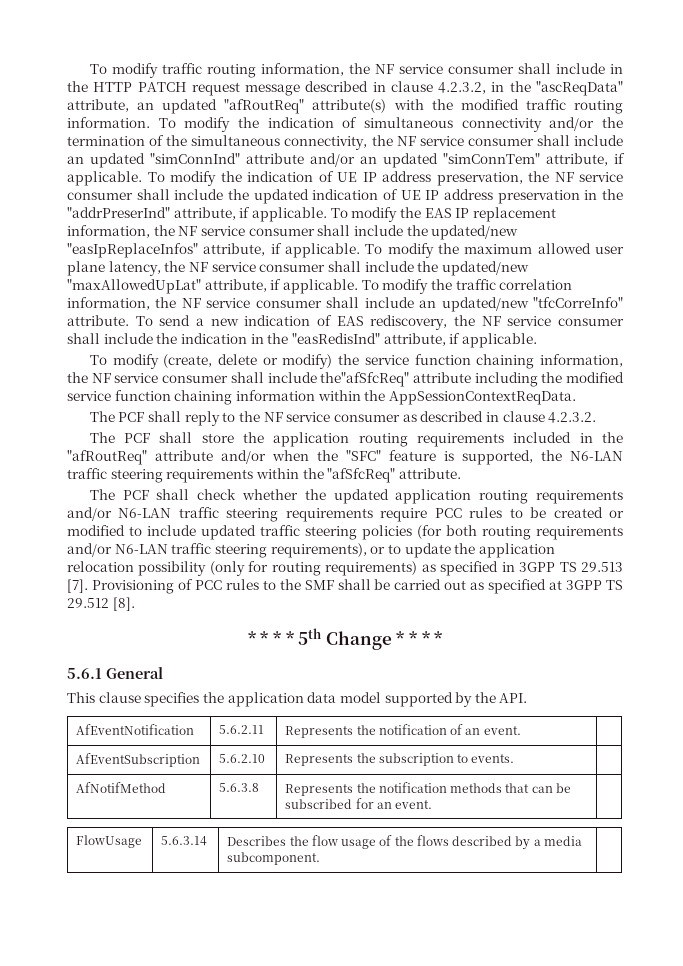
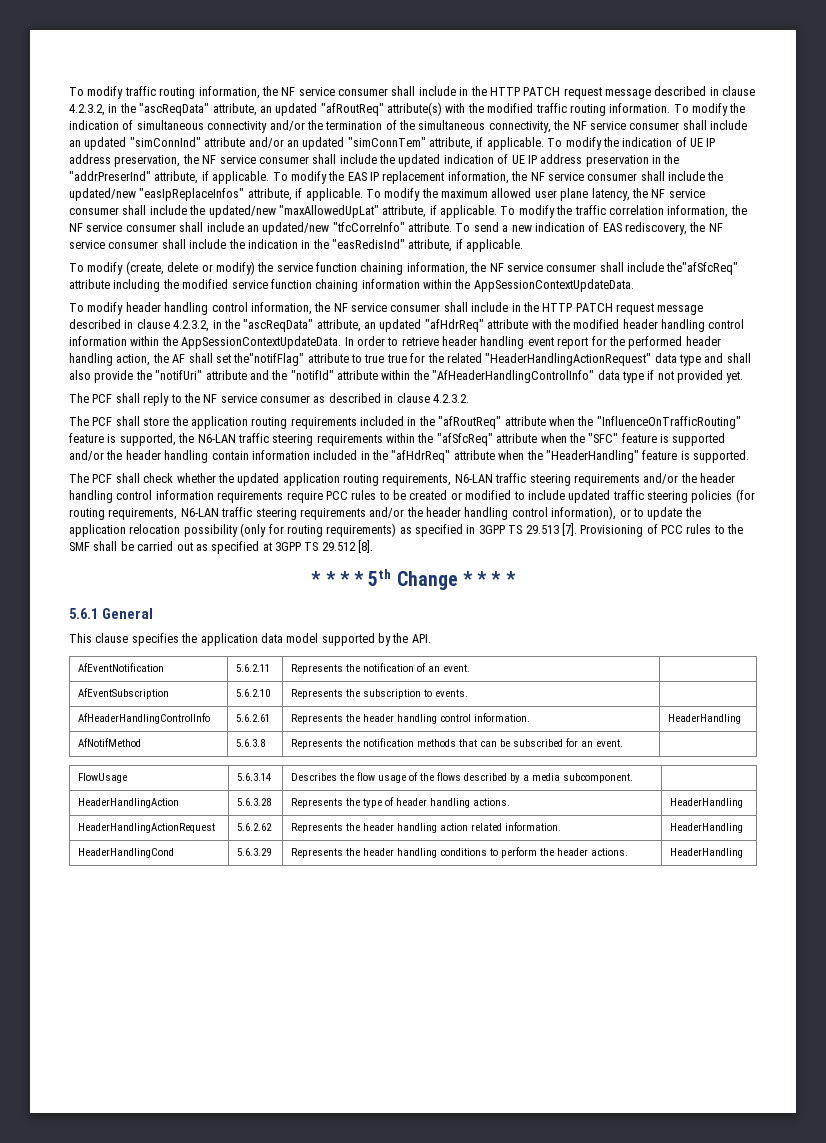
[388,391,576,405] AppSessionContextReqData. -> [473,279,634,292] [69,302,704,315] [69,319,745,332] [69,336,721,349] [69,353,751,366] [69,370,744,383] AppSessionContextUpdateData. // To modify header handling control information, the NF service consumer shall include in the HTTP PATCH request message described in clause 4.2.3.2, in the "ascReqData" attribute, an updated "afHdrReq" attribute with the modified header handling control information within the AppSessionContextUpdateData. In order to retrieve header handling event report for the performed header handling action, the AF shall set the"notifFlag" attribute to true true for the related "HeaderHandlingActionRequest" data type and shall also provide the "notifUri" attribute and the "notifId" attribute within the "AfHeaderHandlingControlInfo" data type if not provided yet.
[221,450,381,464] and/or when the "SFC" -> [548,416,741,429] when the "InfluenceOnTrafficRouting"
[398,468,461,479] attribute. -> [496,433,726,446] [69,450,749,463] attribute when the "SFC" feature is supported and/or the header handling contain information included in the "afHdrReq" attribute when the "HeaderHandling" feature is supported.
[536,490,624,504] [67,507,373,522] requirements and/or N6-LAN traffic steering requirements -> [382,473,735,486] [69,490,284,503] requirements, N6-LAN traffic steering requirements and/or the header handling control information requirements
[446,525,623,540] [67,543,367,558] both routing requirements and/or N6-LAN traffic steering requirements), -> [69,506,617,520] routing requirements, N6-LAN traffic steering requirements and/or the header handling control information),
(515, 758) none -> [77,713,210,724] [235,714,270,722] [290,713,530,724] [667,714,741,724] // AfHeaderHandlingControlInfo | 5.6.2.61 | Represents the header handling control information. | HeaderHandling
(321, 858) none -> [77,798,179,808] [236,798,271,806] [290,797,510,808] [669,798,743,808] [77,823,215,833] [236,823,272,831] [290,822,561,833] [669,823,743,833] [77,848,174,858] [236,848,271,856] [290,847,628,858] [669,848,743,858] // HeaderHandlingAction | 5.6.3.28 | Represents the type of header handling actions. | HeaderHandling // HeaderHandlingActionRequest | 5.6.2.62 | Represents the header handling action related information. | HeaderHandling // HeaderHandlingCond | 5.6.3.29 | Represents the header handling conditions to perform the header actions. | HeaderHandling

